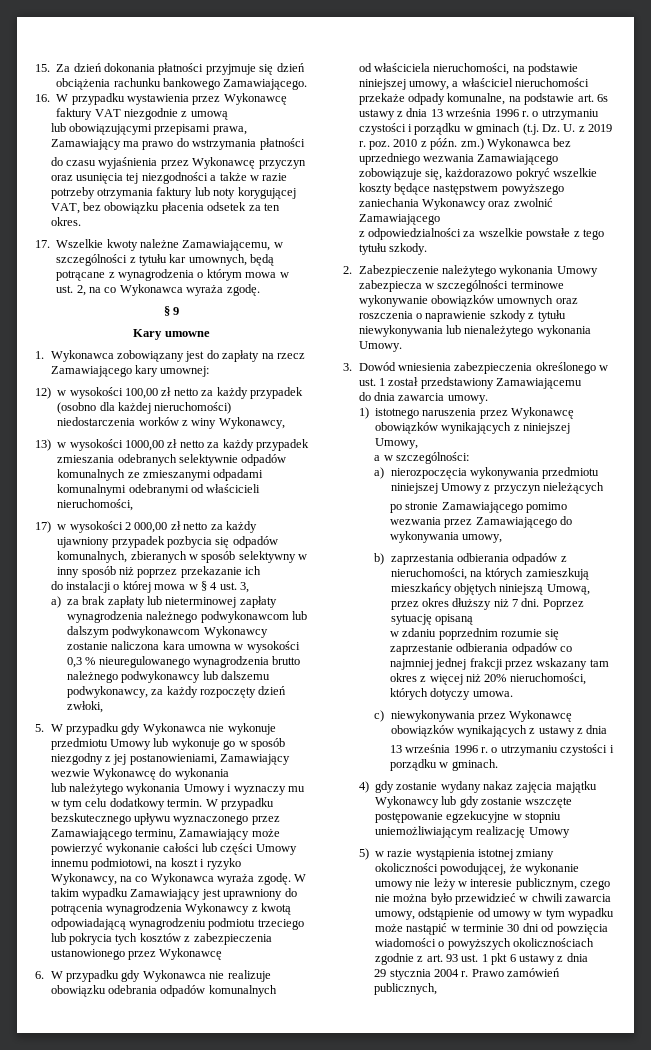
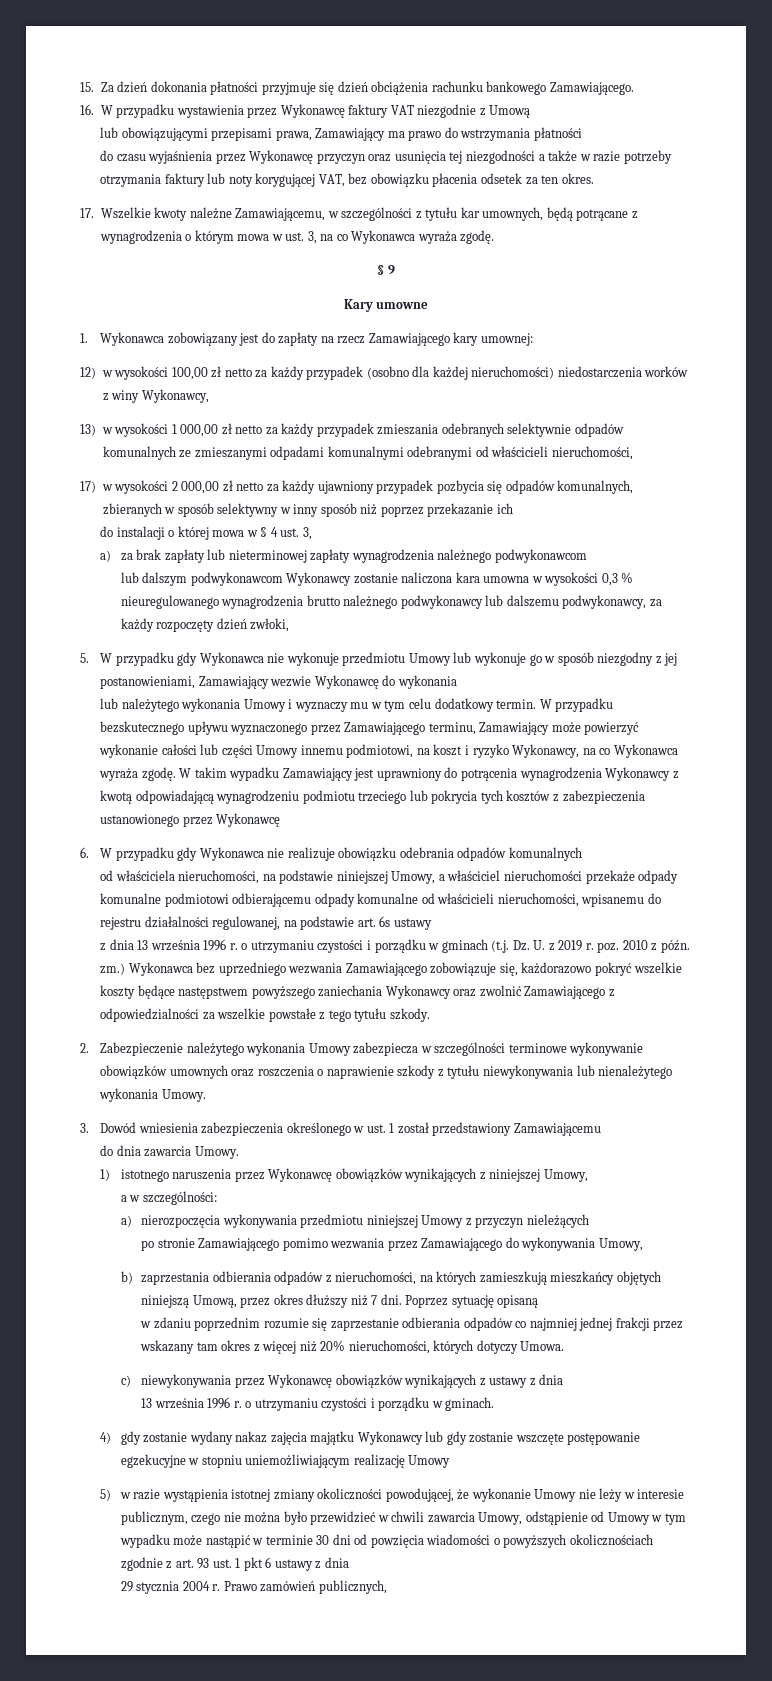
[190,111,228,120] umową -> [489,105,531,118] Umową
[76,285,86,296] 2, -> [307,231,317,244] 3,
[125,440,164,451] 1000,00 -> [171,424,219,437] 1 000,00
(289, 617) none -> (587, 556) //
[409,81,450,90] umowy, -> [391,871,436,884] Umowy,
[447,93,506,105] komunalne, -> [100,893,661,907] [100,916,281,930] komunalne podmiotowi odbierającemu odpady komunalne od właścicieli nieruchomości, wpisanemu do rejestru działalności regulowanej,
(395, 114) none -> (432, 924) //
(440, 219) // -> (606, 992) none
[447,395,488,404] umowy. -> [194,1146,239,1159] Umowy.
[462,534,503,543] umowy, -> [598,1238,643,1251] Umowy,
[472,691,513,697] umowa. -> [520,1341,565,1351] Umowa.
[374,881,413,890] umowy -> [534,1489,577,1502] Umowy
[374,911,415,920] umowy, -> [478,1512,523,1525] Umowy,
[493,911,532,920] umowy -> [607,1512,650,1525] Umowy

